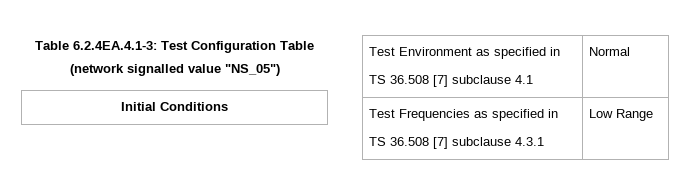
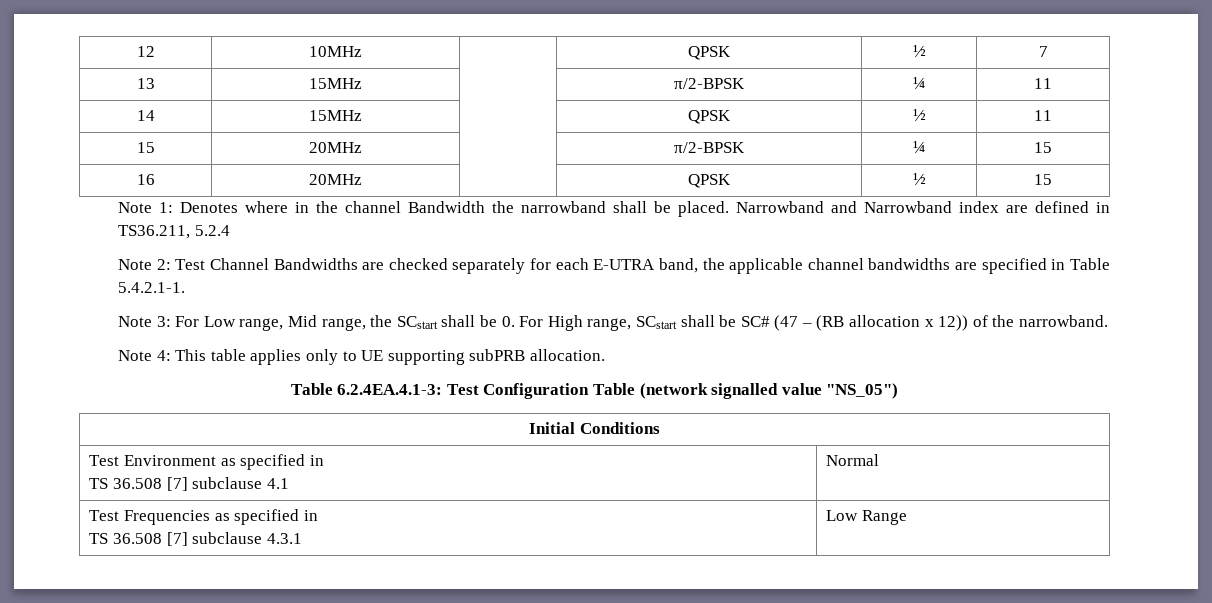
(35, 45) none -> [136,46,155,57] [309,46,362,57] [688,46,731,60] [912,45,926,57] [1038,46,1048,57] [136,78,155,89] [309,78,362,89] [674,78,745,89] [912,77,926,89] [1034,78,1052,89] [136,110,155,121] [309,110,362,121] [688,110,731,124] [912,109,926,121] [1034,110,1052,121] [136,142,155,153] [309,142,362,153] [674,142,745,153] [912,141,926,153] [1034,142,1052,153] [136,174,155,185] [309,174,362,185] [688,174,731,188] [912,173,926,185] [1034,174,1052,185] [118,201,1111,217] [118,225,230,239] [118,258,1111,274] [118,282,186,293] [118,315,1108,331] [118,349,605,365] 12 | 10MHz | | QPSK | ½ | 7 // 13 | 15MHz | | π/2-BPSK | ¼ | 11 // 14 | 15MHz | | QPSK | ½ | 11 // 15 | 20MHz | | π/2-BPSK | ¼ | 15 // 16 | 20MHz | | QPSK | ½ | 15 // Note 1: Denotes where in the channel Bandwidth the narrowband shall be placed. Narrowband and Narrowband index are defined in TS36.211, 5.2.4 // Note 2: Test Channel Bandwidths are checked separately for each E-UTRA band, the applicable channel bandwidths are specified in Table 5.4.2.1-1. // Note 3: For Low range, Mid range, the SCstart shall be 0. For High range, SCstart shall be SC# (47 – (RB allocation x 12)) of the narrowband. // Note 4: This table applies only to UE supporting subPRB allocation. //

